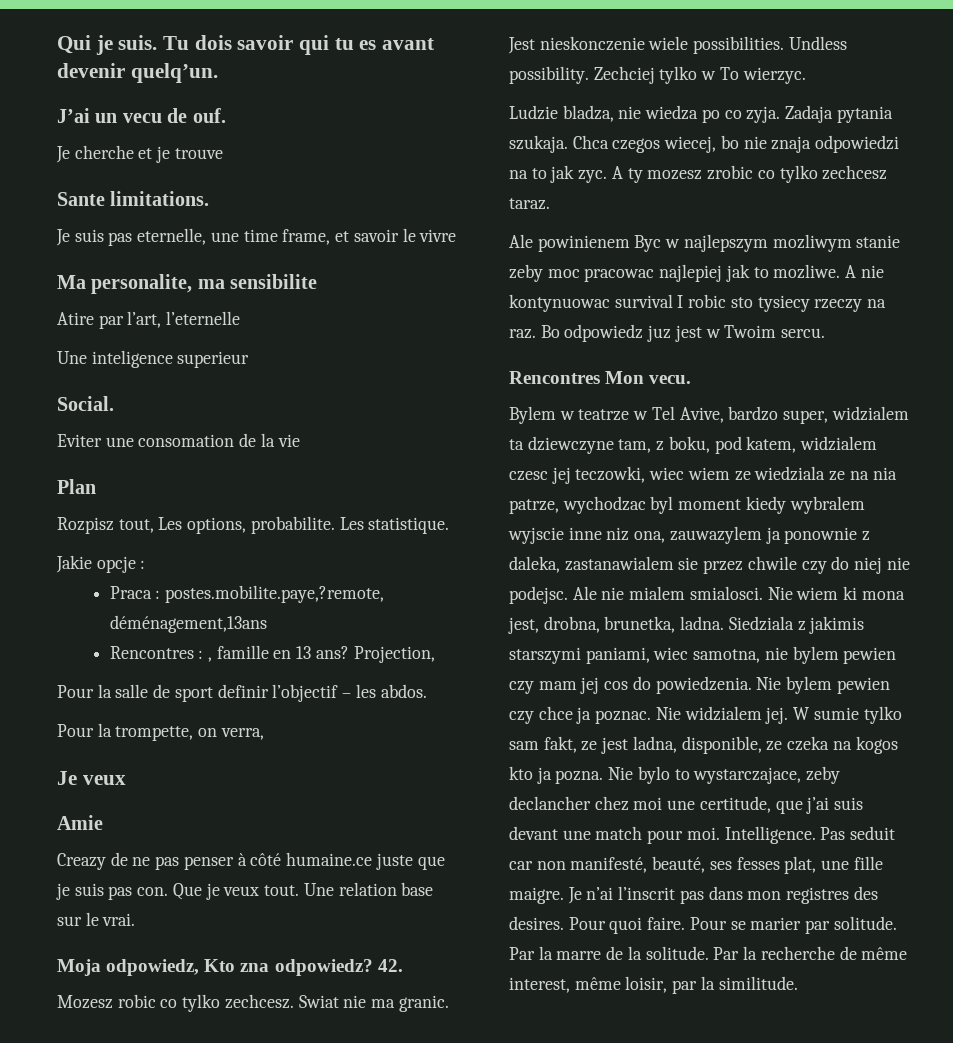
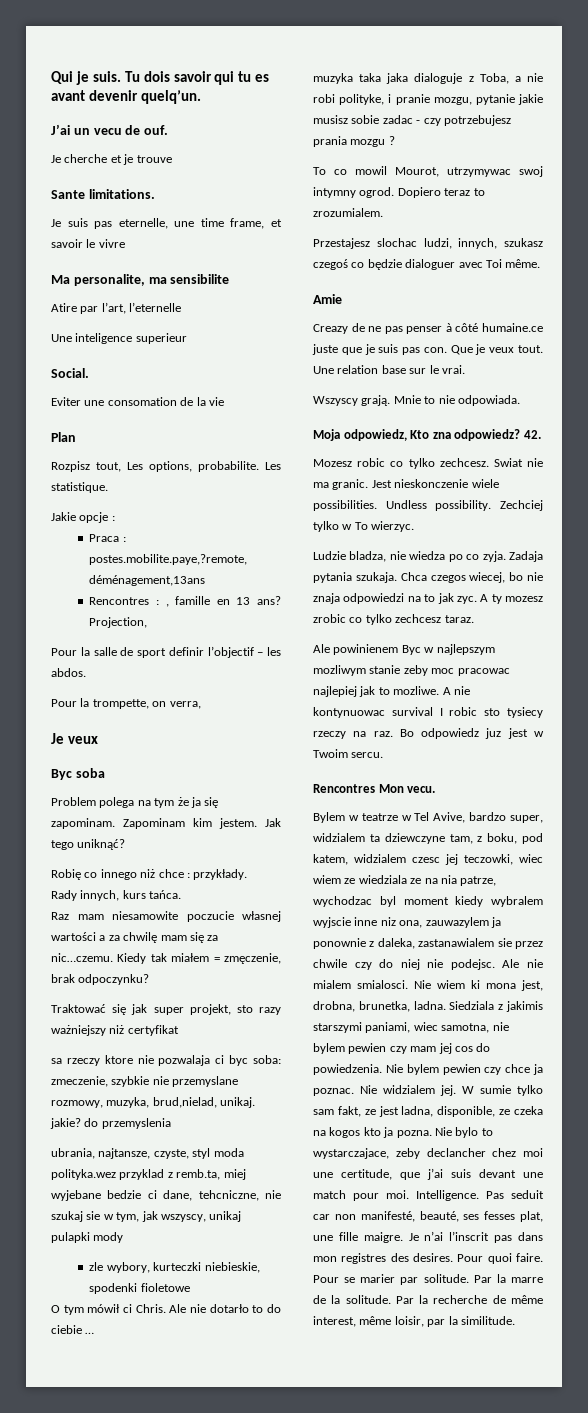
(126, 780) none -> [51,768,105,780] [51,797,219,808] [51,818,281,829] [51,839,126,850] [51,869,248,880] [51,890,182,901] [51,911,281,922] [51,932,219,943] [51,953,281,964] [51,974,150,985] [51,1004,281,1015] [51,1025,179,1036] [51,1055,281,1066] [51,1076,239,1087] [51,1097,256,1108] [50,1118,171,1129] [51,1148,244,1159] [51,1169,246,1180] [51,1190,281,1201] [51,1211,242,1222] [51,1232,124,1243] [89,1262,260,1273] [89,1283,190,1294] [51,1304,281,1315] [51,1325,95,1334] [313,73,543,84] [313,94,543,105] [313,115,511,126] [313,136,395,147] [313,166,543,177] [313,187,485,198] [313,208,383,217] [313,238,543,249] [313,259,541,270] // Byc soba // Problem polega na tym że ja się zapominam. Zapominam kim jestem. Jak tego uniknąć? // Robię co innego niż chce : przykłady. // Rady innych, kurs tańca. // Raz mam niesamowite poczucie własnej wartości a za chwilę mam się za nic…czemu. Kiedy tak miałem = zmęczenie, brak odpoczynku? // Traktować się jak super projekt, sto razy ważniejszy niż certyfikat // sa rzeczy ktore nie pozwalaja ci byc soba: zmeczenie, szybkie nie przemyslane rozmowy, muzyka, brud,nielad, unikaj. jakie? do przemyslenia // ubrania, najtansze, czyste, styl moda polityka.wez przyklad z remb.ta, miej wyjebane bedzie ci dane, tehcniczne, nie szukaj sie w tym, jak wszyscy, unikaj pulapki mody // zle wybory, kurteczki niebieskie, spodenki fioletowe // O tym mówił ci Chris. Ale nie dotarło to do ciebie … // muzyka taka jaka dialoguje z Toba, a nie robi polityke, i pranie mozgu, pytanie jakie musisz sobie zadac - czy potrzebujesz prania mozgu ? // To co mowil Mourot, utrzymywac swoj intymny ogrod. Dopiero teraz to zrozumialem. // Przestajesz slochac ludzi, innych, szukasz czegoś co będzie dialoguer avec Toi même.
(136, 919) none -> [313,395,520,406] // Wszyscy grają. Mnie to nie odpowiada.

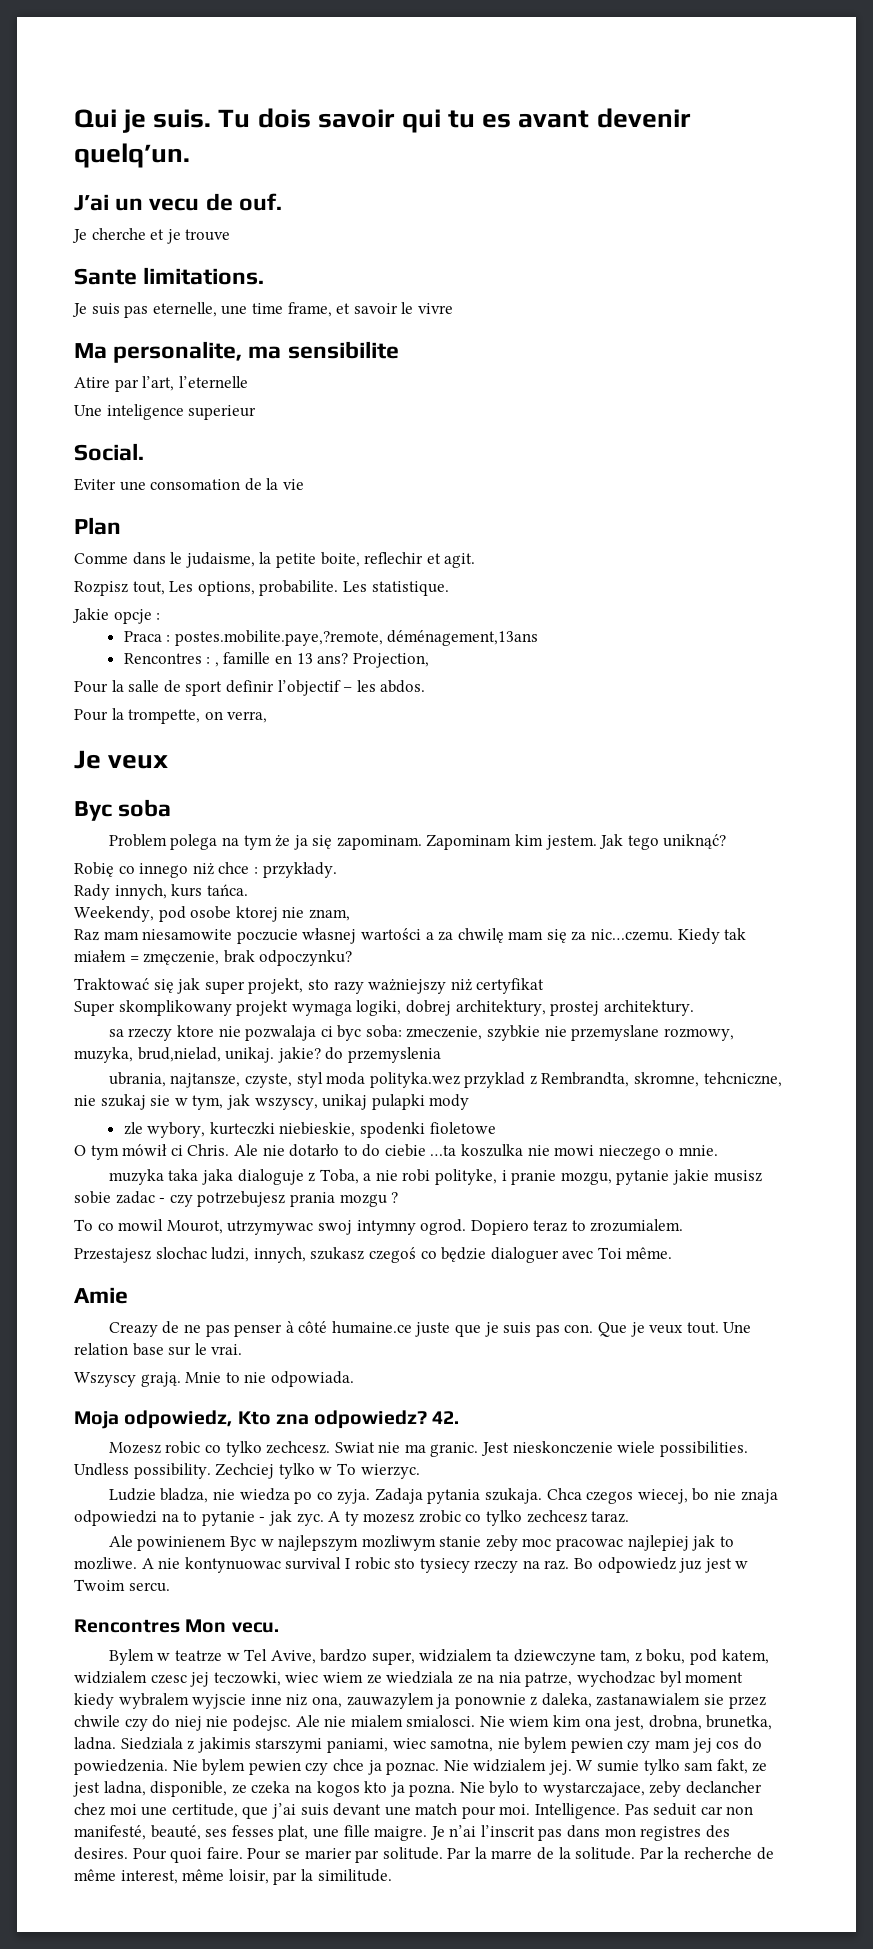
(76, 437) none -> [74,552,476,568] // Comme dans le judaisme, la petite boite, reflechir et agit.
(182, 894) none -> [74,906,350,922] // Weekendy, pod osobe ktorej nie znam,
(179, 1030) none -> [74,1000,694,1016] // Super skomplikowany projekt wymaga logiki, dobrej architektury, prostej architektury.
[176,1169,246,1180] [51,1190,193,1201] remb.ta, miej wyjebane bedzie ci dane, -> [541,1072,700,1087] Rembrandta, skromne,
[85,1332,95,1334] … -> [430,1144,719,1160] …ta koszulka nie mowi nieczego o mnie.
(436, 598) none -> [201,1511,266,1526] pytanie -
[471,980,516,989] ki mona -> [553,1715,611,1727] kim ona

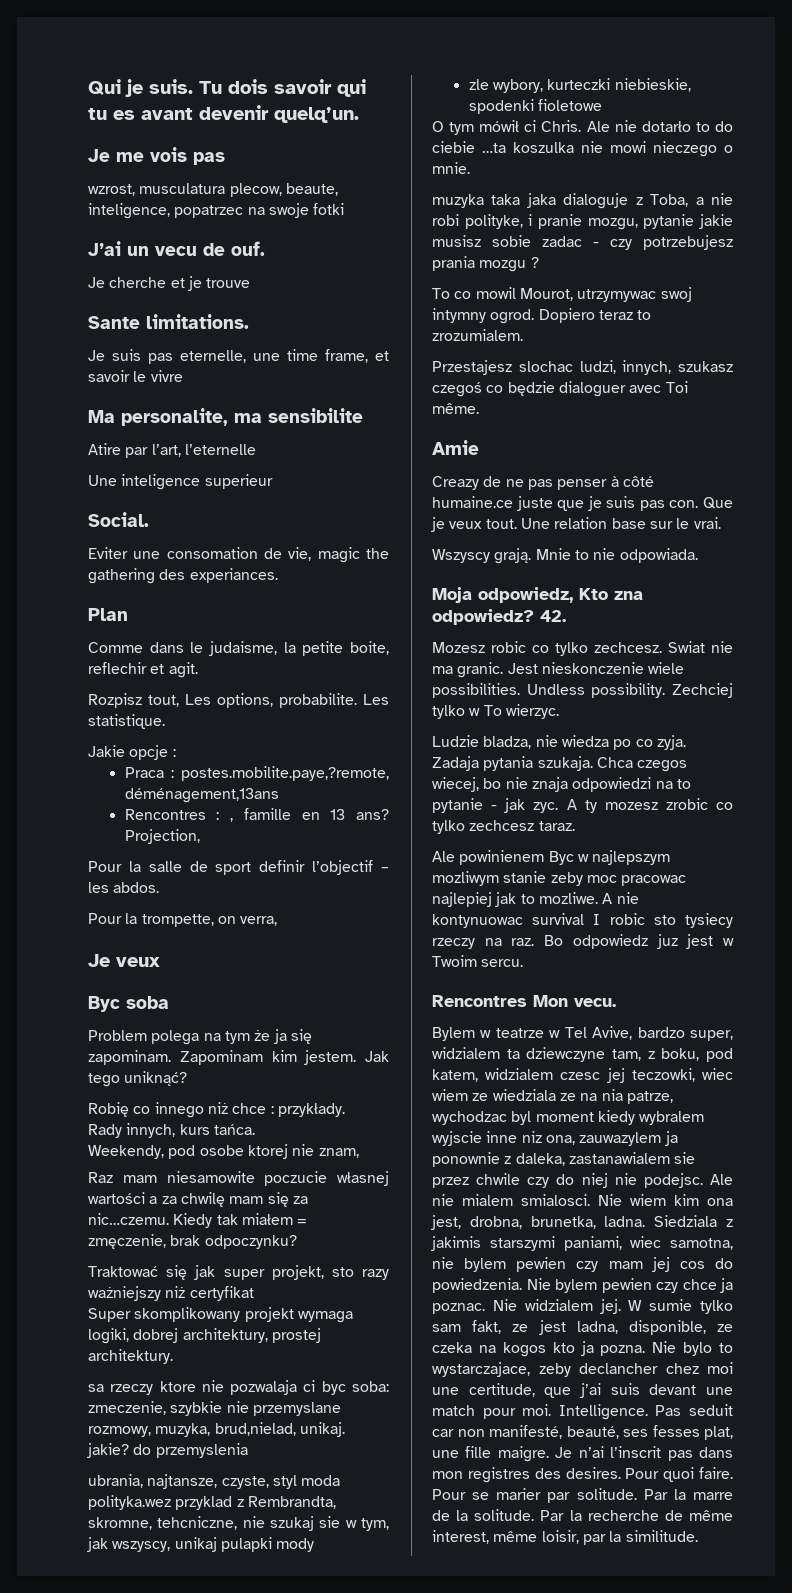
(190, 155) none -> [88,147,225,165] [88,183,338,197] [88,203,345,219] // Je me vois pas // wzrost, musculatura plecow, beaute, inteligence, popatrzec na swoje fotki
[266,478,304,490] la vie -> [288,547,389,563] [88,568,278,584] vie, magic the gathering des experiances.

